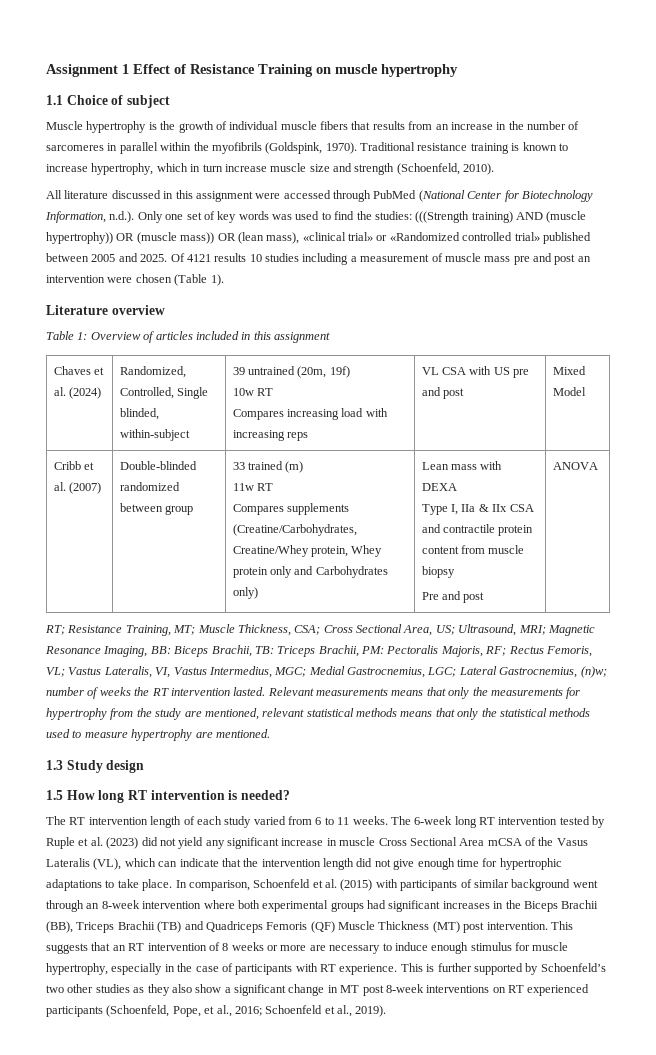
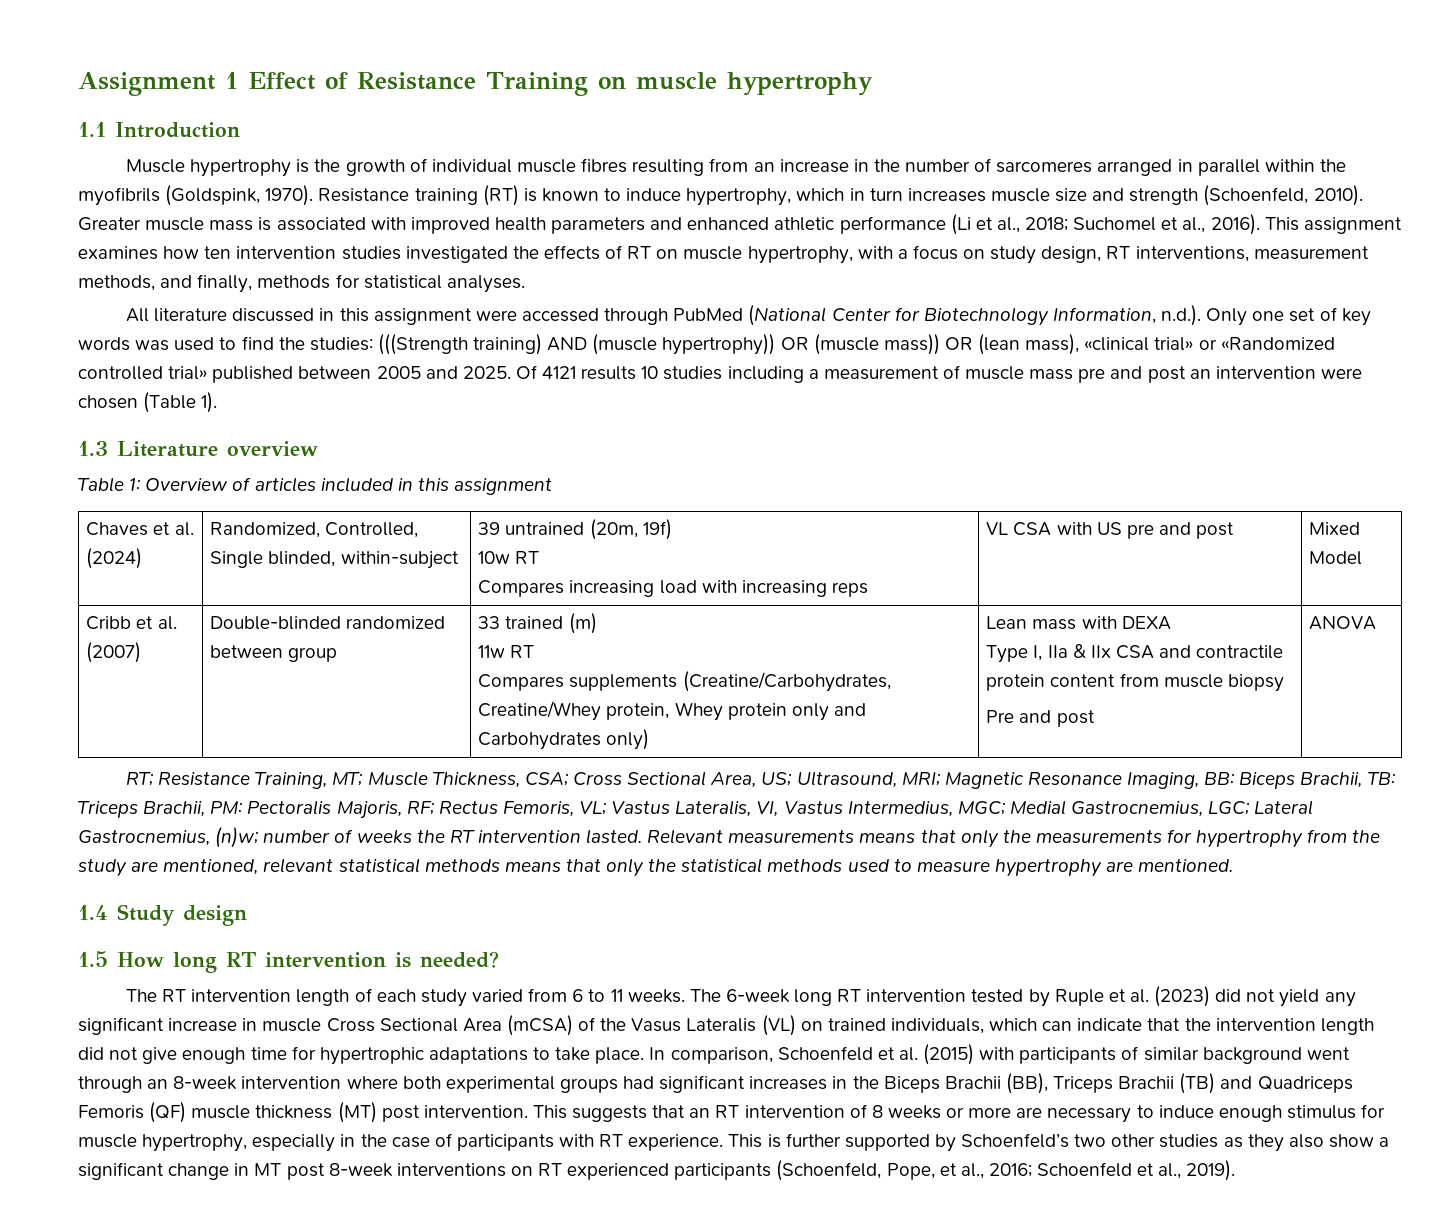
[66,95,170,108] Choice of subject -> [115,122,240,138] Introduction
[320,121,405,130] fibers that results -> [581,158,705,176] fibres resulting
(104, 148) none -> [1097,159,1173,176] arranged
[360,142,509,154] Traditional resistance training -> [318,185,519,206] Resistance training (RT)
[46,164,88,172] increase -> [626,188,682,201] induce
[224,164,267,172] increase -> [907,188,986,202] increases
(495, 169) none -> [78,214,1402,235] [78,245,1369,264] [78,274,525,293] Greater muscle mass is associated with improved health parameters and enhanced athletic performance (Li et al., 2018; Suchomel et al., 2016). This assignment examines how ten intervention studies investigated the effects of RT on muscle hypertrophy, with a focus on study design, RT interventions, measurement methods, and finally, methods for statistical analyses.
(224, 280) none -> [78,441,108,456] 1.3
[46,760,63,770] 1.3 -> [78,905,108,920] 1.4
[487,838,522,846] mCSA -> [506,1015,573,1036] (mCSA)
[93,858,122,870] (VL), -> [761,1015,984,1036] (VL) on trained individuals,
[338,921,430,930] Muscle Thickness -> [191,1105,333,1119] muscle thickness

